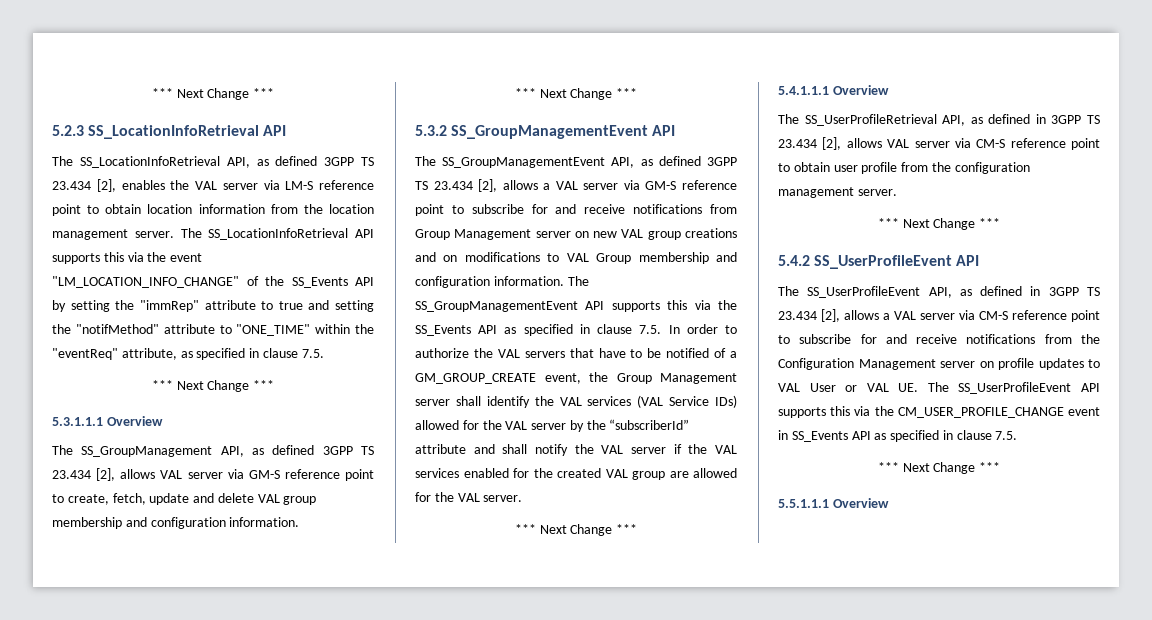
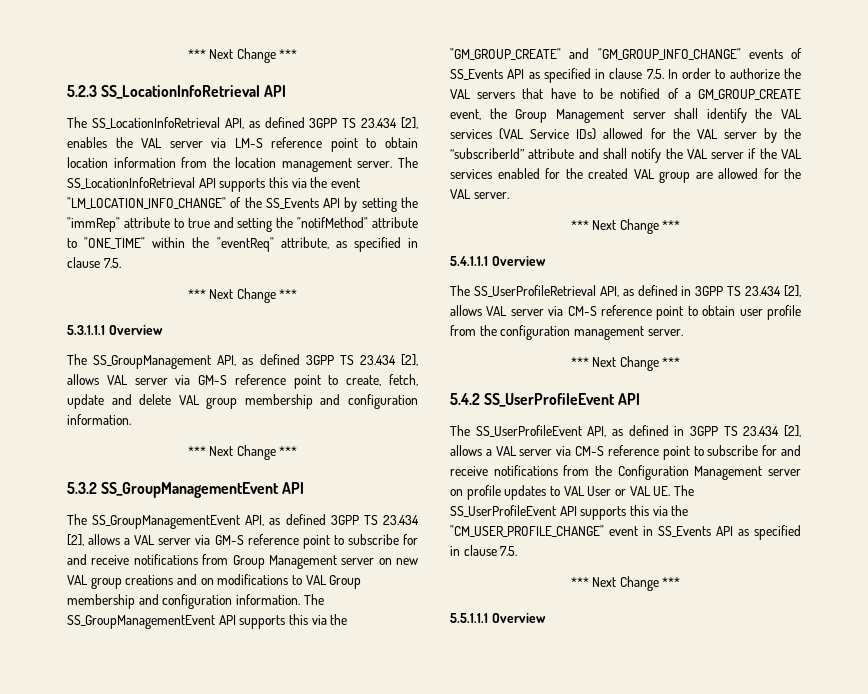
(737, 305) none -> [450,48,802,60] "GM_GROUP_CREATE" and "GM_GROUP_INFO_CHANGE" events of
[897,407,1064,418] CM_USER_PROFILE_CHANGE -> [450,525,604,537] "CM_USER_PROFILE_CHANGE"

